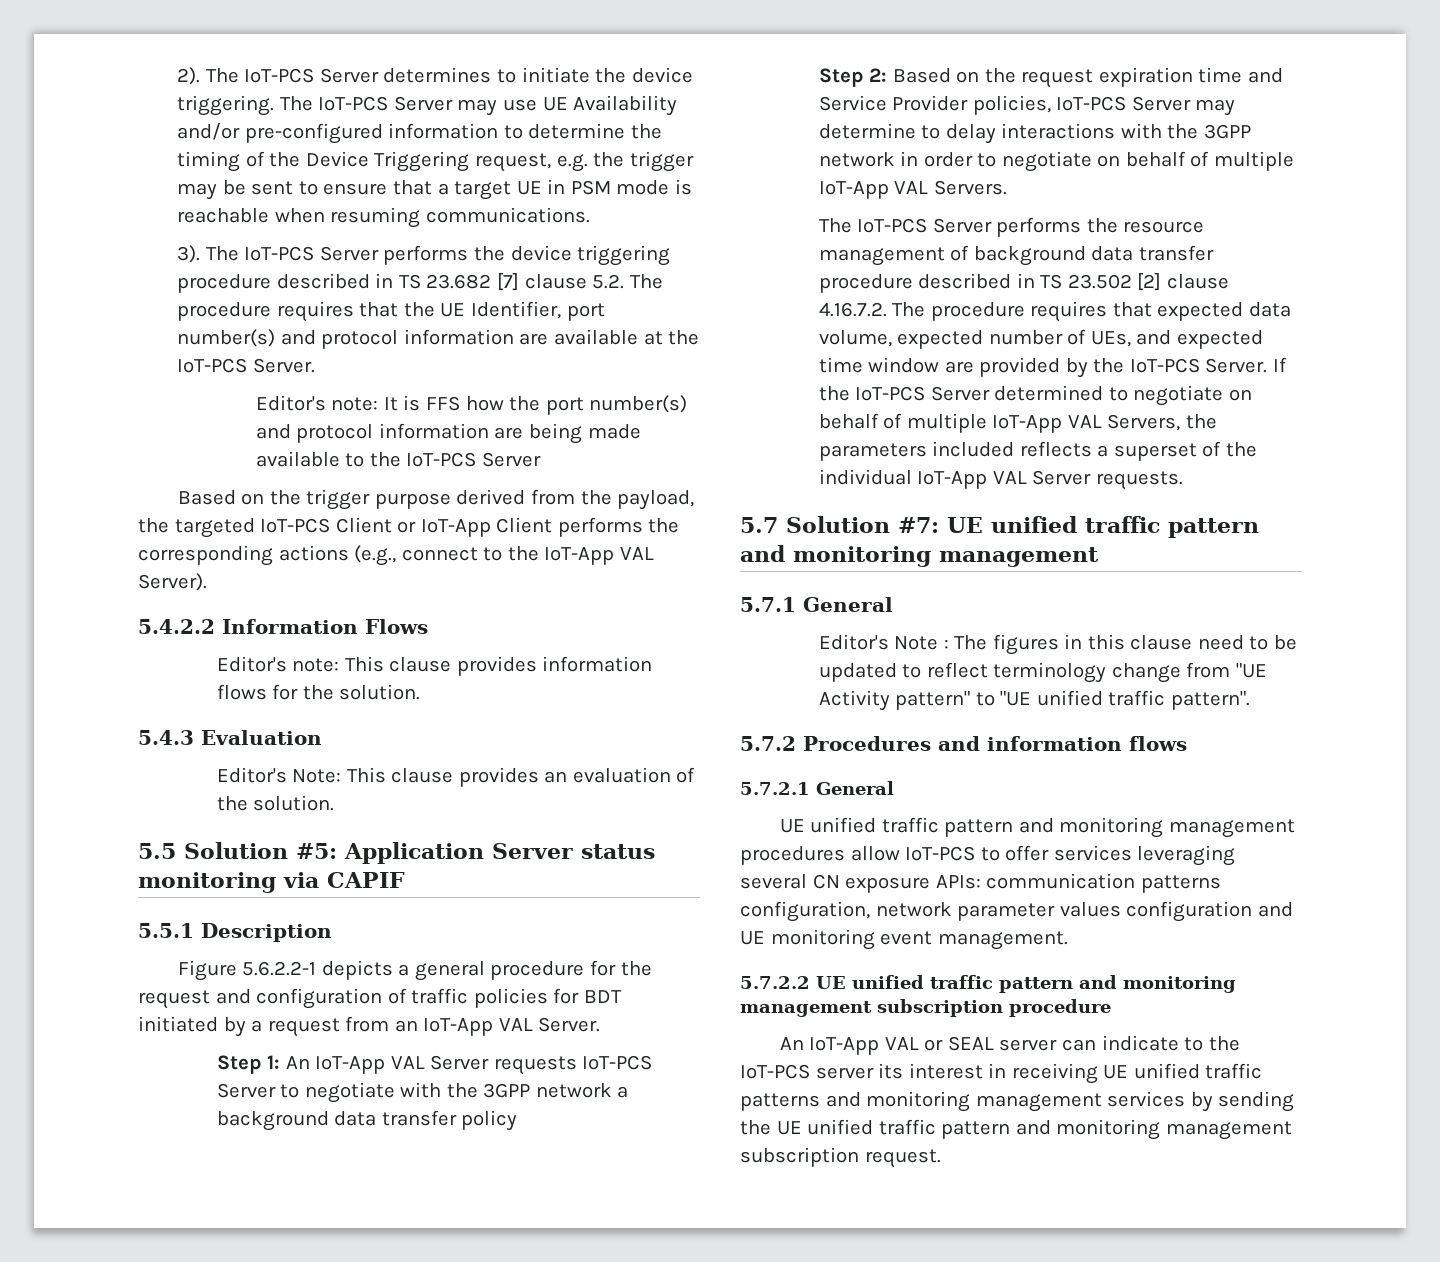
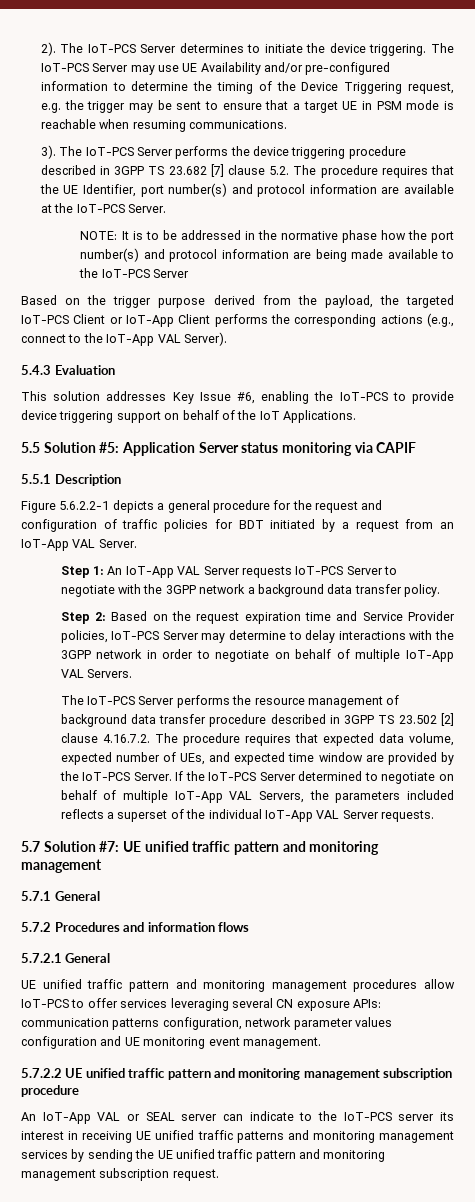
(394, 280) none -> [114,166,145,175] 3GPP
[255,395,461,411] Editor's note: It is FFS -> [80,230,377,243] NOTE: It is to be addressed in the normative phase
[138,619,428,634] [216,656,653,676] [216,684,421,700] [138,730,322,745] [216,767,696,787] [216,795,335,811] 5.4.2.2 Information Flows // Editor's note: This clause provides information flows for the solution. // 5.4.3 Evaluation // Editor's Note: This clause provides an evaluation of the solution. -> [21,365,115,375] [21,391,454,404] [21,410,356,423] 5.4.3 Evaluation // This solution addresses Key Issue #6, enabling the IoT-PCS to provide device triggering support on behalf of the IoT Applications.
[461,1110,518,1131] policy -> [404,584,441,597] policy.
(1035, 280) none -> [344,715,375,724] 3GPP
[818,634,1297,655] [818,662,1267,683] [818,690,1250,711] // Editor's Note : The figures in this clause need to be updated to reflect terminology change from "UE Activity pattern" to "UE unified traffic pattern". -> (100, 896) none

